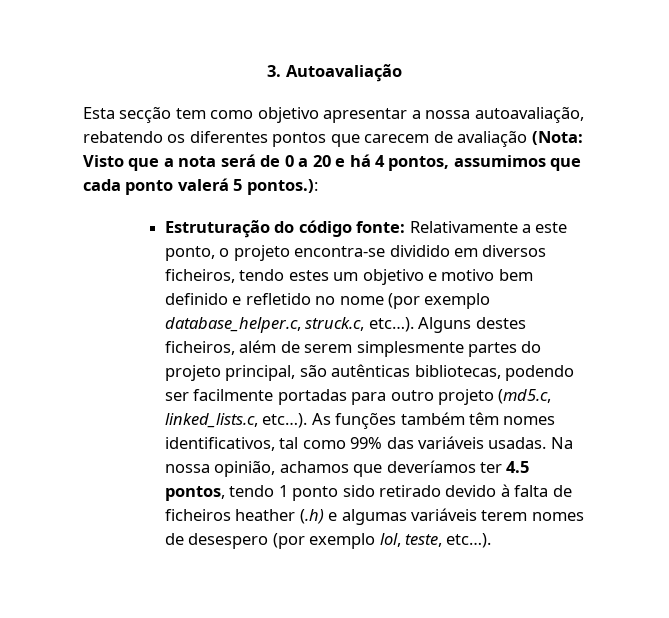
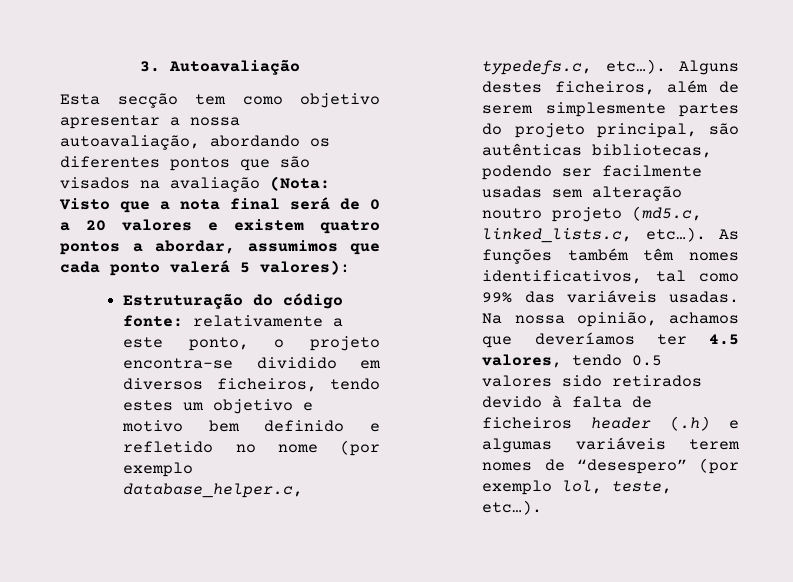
[83,131,163,143] rebatendo -> [210,135,300,147] abordando
[364,131,453,143] carecem de -> [280,156,310,168] [60,177,160,189] são visados na
(217, 161) none -> [230,198,280,210] final
[335,154,450,171] e há 4 pontos, -> [122,219,380,234] [60,240,235,255] valores e existem quatro pontos a abordar,
[246,179,318,195] pontos.): -> [260,260,350,275] valores):
[409,221,518,233] Relativamente -> [193,315,324,327] relativamente
[305,317,365,331] struck.c, -> [482,60,593,75] typedefs.c,
[277,389,434,405] portadas para outro -> [482,186,683,201] [482,208,543,219] usadas sem alteração noutro
[164,485,441,501] pontos, tendo 1 ponto sido retirado -> [482,354,663,368] [482,375,703,387] valores, tendo 0.5 valores sido retirados
[235,509,296,521] heather -> [591,417,652,429] header
[188,533,269,549] desespero -> [576,459,687,474] “desespero”

